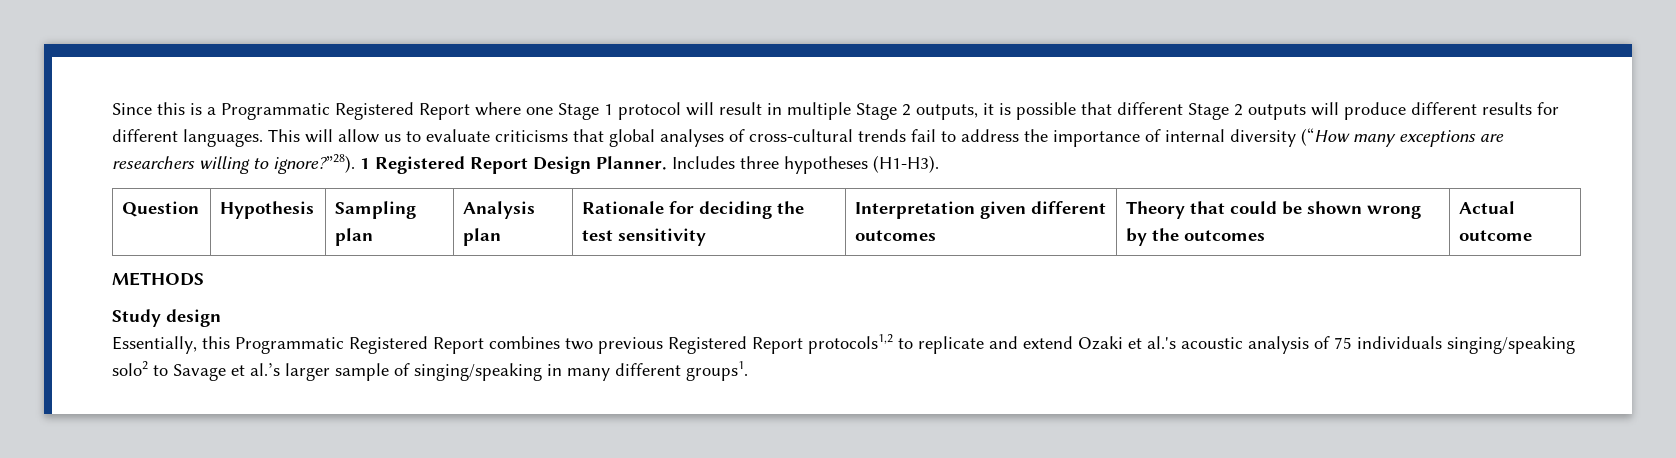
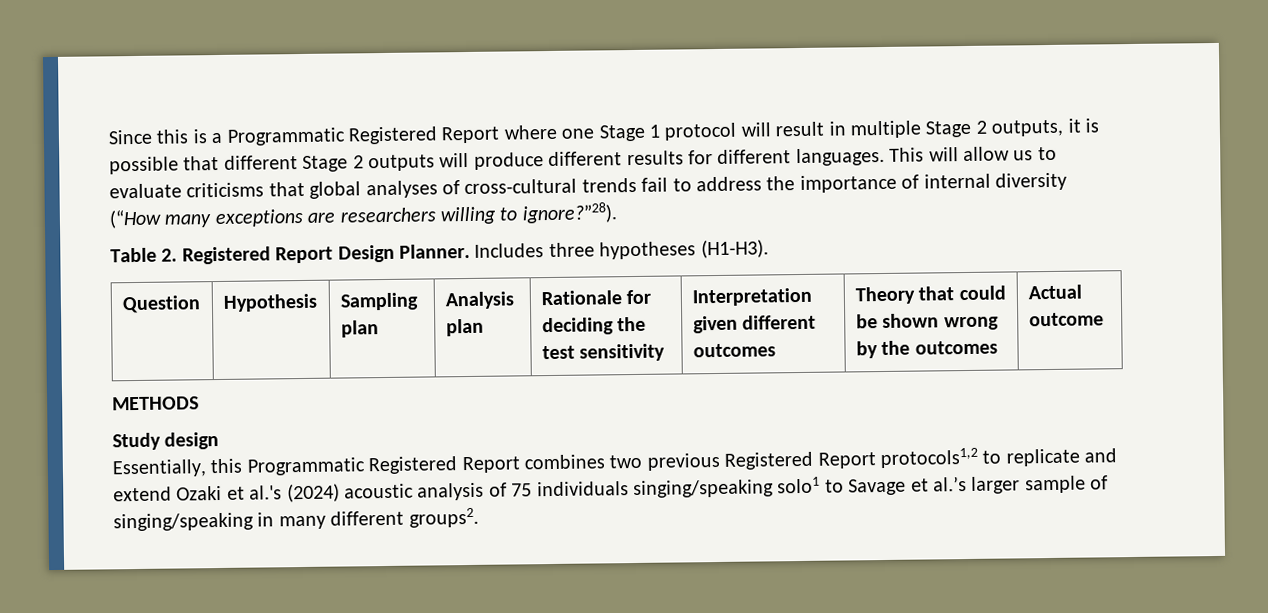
[360,158,370,169] 1 -> [110,247,178,263] // Table 2.
(1176, 342) none -> [286,483,340,503] (2024)
[112,361,148,376] solo2 -> [777,476,821,494] solo1
[686,361,748,381] groups1. -> [408,507,479,528] groups2.

